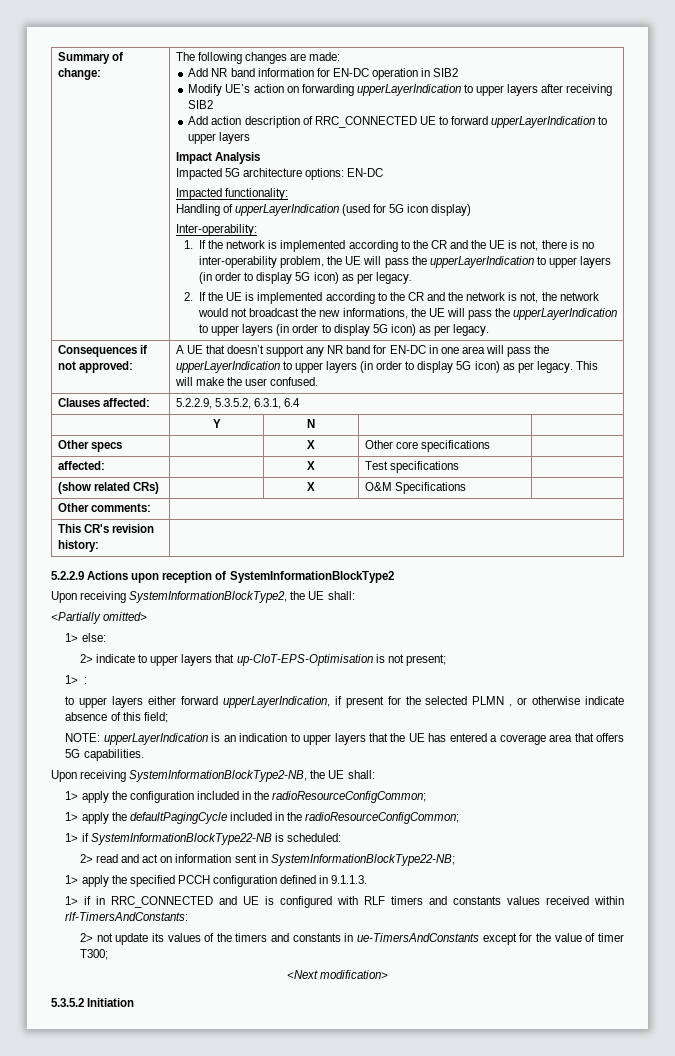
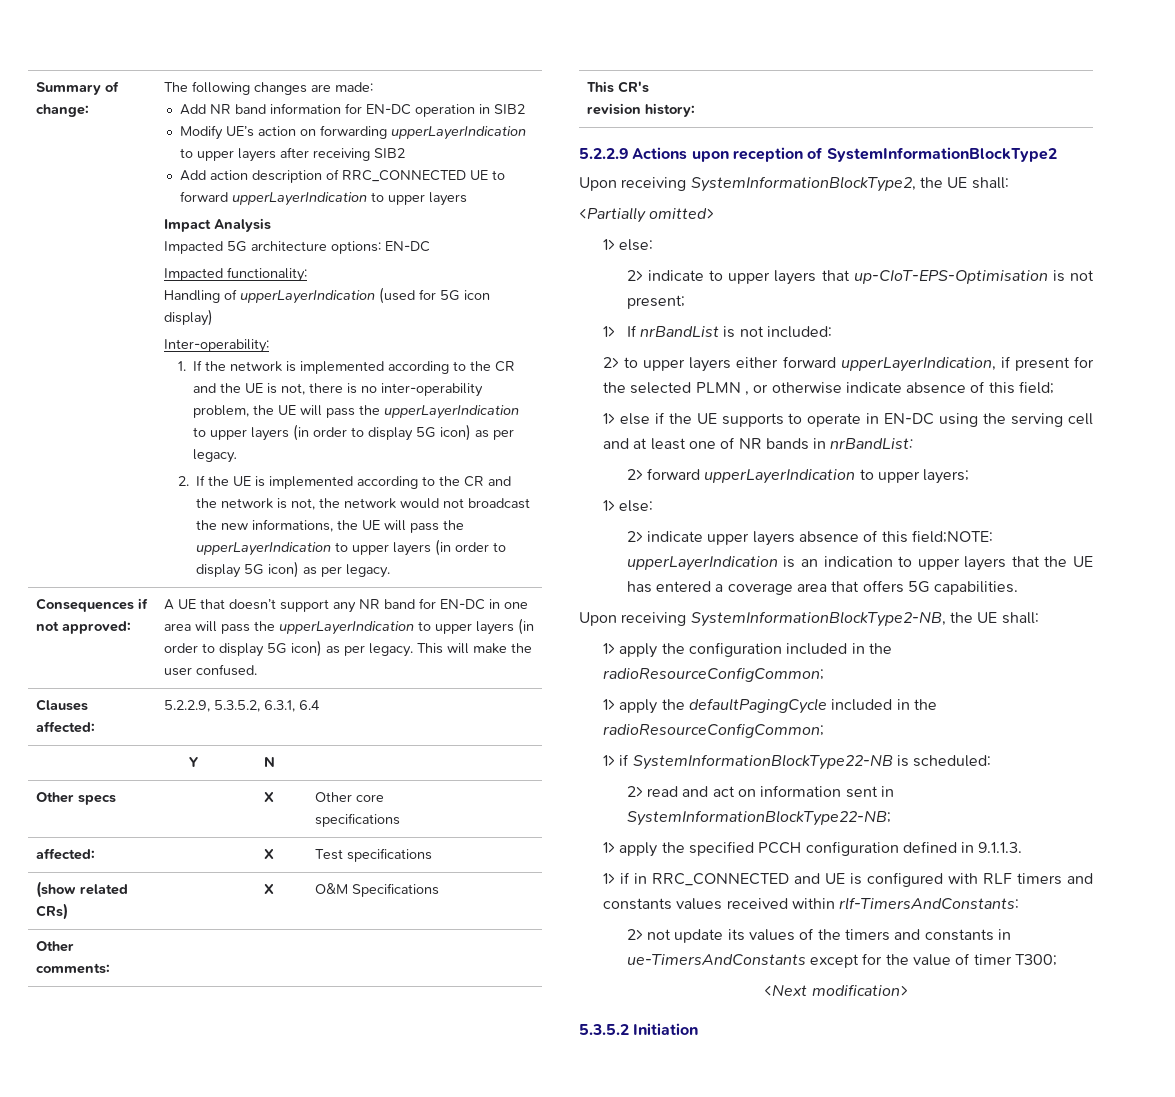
[84,677,88,684] : // -> [626,325,833,338] [602,357,619,368] If nrBandList is not included: // 2>
[65,733,101,742] NOTE: -> [602,412,1093,427] [602,437,914,450] [626,468,970,484] [602,500,654,512] [626,530,994,546] 1> else if the UE supports to operate in EN-DC using the serving cell and at least one of NR bands in nrBandList: // 2> forward upperLayerIndication to upper layers; // 1> else: // 2> indicate upper layers absence of this field;NOTE:

